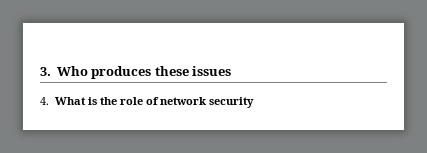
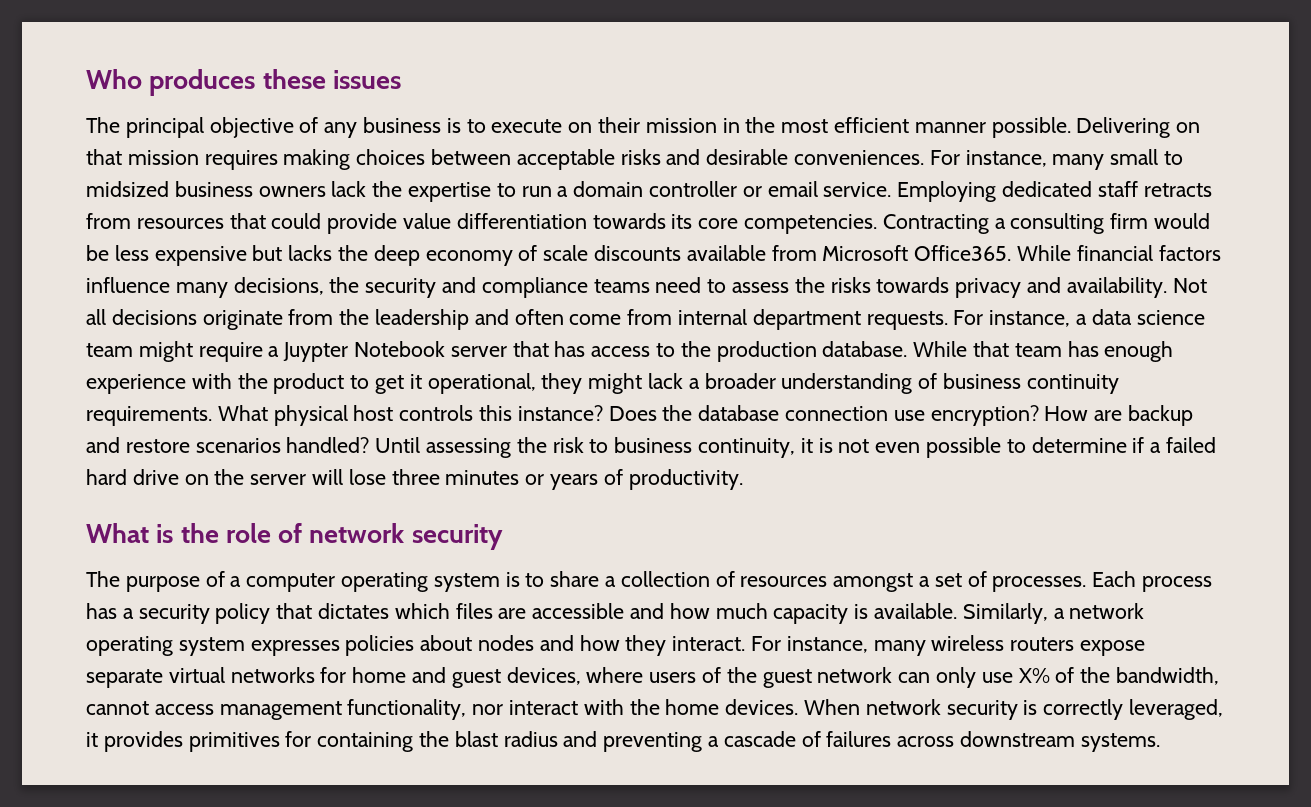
[40,67,51,76] 3. -> (86, 79) none
[40,97,49,105] 4. -> [86,117,1201,138] [86,149,1184,170] [86,181,1212,202] [86,213,1211,234] [86,245,1221,266] [86,277,1207,298] [86,309,1205,330] [86,341,1174,362] [86,373,1119,394] [86,405,1194,426] [86,437,1217,458] [86,469,743,490] The principal objective of any business is to execute on their mission in the most efficient manner possible. Delivering on that mission requires making choices between acceptable risks and desirable conveniences. For instance, many small to midsized business owners lack the expertise to run a domain controller or email service. Employing dedicated staff retracts from resources that could provide value differentiation towards its core competencies. Contracting a consulting firm would be less expensive but lacks the deep economy of scale discounts available from Microsoft Office365. While financial factors influence many decisions, the security and compliance teams need to assess the risks towards privacy and availability. Not all decisions originate from the leadership and often come from internal department requests. For instance, a data science team might require a Juypter Notebook server that has access to the production database. While that team has enough experience with the product to get it operational, they might lack a broader understanding of business continuity requirements. What physical host controls this instance? Does the database connection use encryption? How are backup and restore scenarios handled? Until assessing the risk to business continuity, it is not even possible to determine if a failed hard drive on the server will lose three minutes or years of productivity. //
(254, 102) none -> [86,571,1213,592] [86,603,1145,624] [86,635,1146,656] [86,667,1220,688] [86,699,1224,720] [86,731,1160,752] // The purpose of a computer operating system is to share a collection of resources amongst a set of processes. Each process has a security policy that dictates which files are accessible and how much capacity is available. Similarly, a network operating system expresses policies about nodes and how they interact. For instance, many wireless routers expose separate virtual networks for home and guest devices, where users of the guest network can only use X% of the bandwidth, cannot access management functionality, nor interact with the home devices. When network security is correctly leveraged, it provides primitives for containing the blast radius and preventing a cascade of failures across downstream systems.

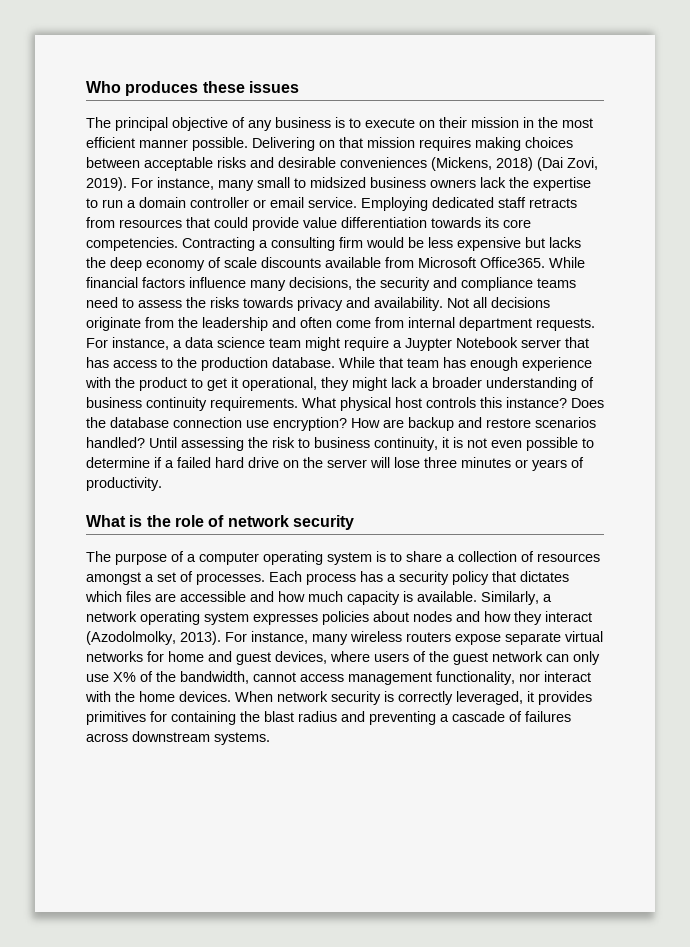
[794,150,925,165] conveniences. -> [340,157,598,171] [86,177,127,191] conveniences (Mickens, 2018) (Dai Zovi, 2019).
[672,636,746,651] interact. -> [545,611,592,622] [86,631,221,645] interact (Azodolmolky, 2013).

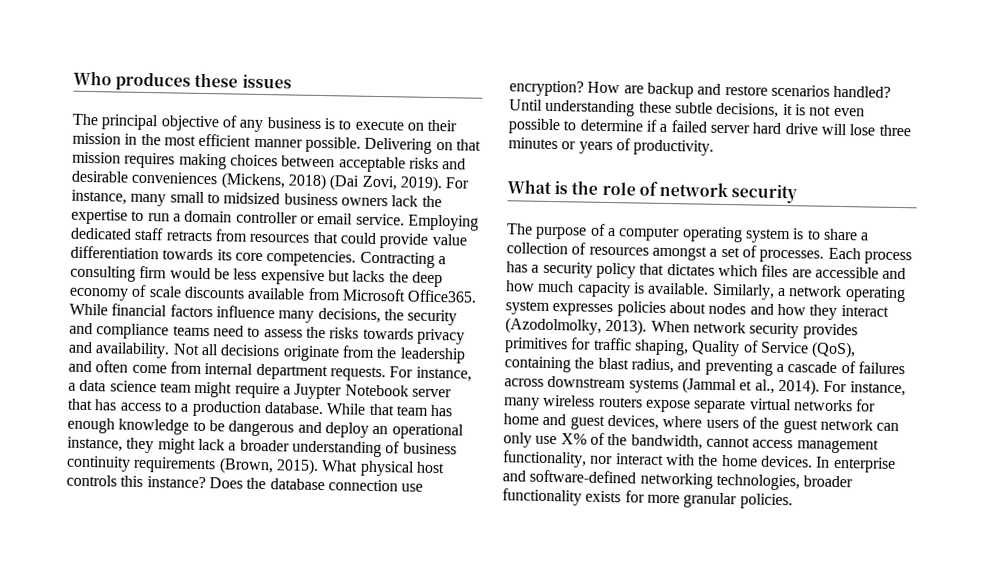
[177,357,197,368] the -> [180,403,190,412] a
[522,357,592,371] [85,377,317,391] experience with the product to get it operational, -> [118,418,464,440] [67,436,123,452] knowledge to be dangerous and deploy an operational instance,
[210,397,298,411] requirements. -> [133,456,319,476] requirements (Brown, 2015).
[181,437,438,451] assessing the risk to business continuity, -> [545,99,780,118] understanding these subtle decisions,
(211, 462) none -> [709,124,750,134] server
[283,457,367,468] on the server -> (818, 129) none
(221, 638) none -> [650,320,858,340] [504,337,857,359] [504,356,905,376] [504,375,820,396] When network security provides primitives for traffic shaping, Quality of Service (QoS), containing the blast radius, and preventing a cascade of failures across downstream systems (Jammal et al., 2014).
[235,691,592,705] [86,711,571,725] [86,731,270,745] When network security is correctly leveraged, it provides primitives for containing the blast radius and preventing a cascade of failures across downstream systems. -> [816,456,896,473] [502,469,854,491] [502,488,793,510] In enterprise and software-defined networking technologies, broader functionality exists for more granular policies.

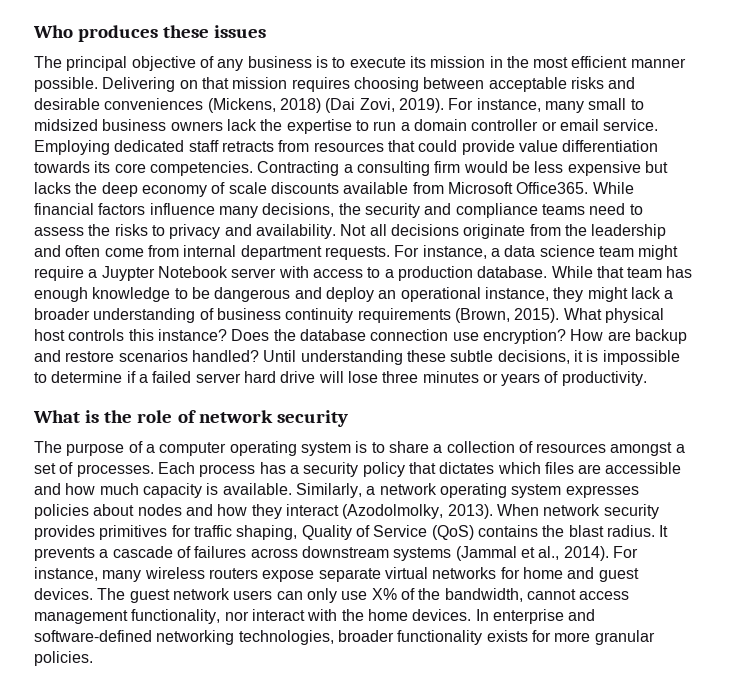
[406,119,458,132] on their -> [409,56,426,68] its
[178,153,278,170] making choices -> [353,77,419,92] choosing
[362,327,414,340] towards -> [151,225,165,236] to
[67,398,118,411] that has -> [278,266,309,278] with
[809,105,865,117] [508,118,560,135] not even possible -> [602,350,680,365] impossible
[811,341,857,359] [504,356,773,376] (QoS), containing the blast radius, and preventing -> [431,525,669,540] [34,547,95,561] (QoS) contains the blast radius. It prevents
[606,414,780,430] devices, where users of the -> [34,588,126,600] devices. The
(873, 424) none -> [233,590,273,600] users

